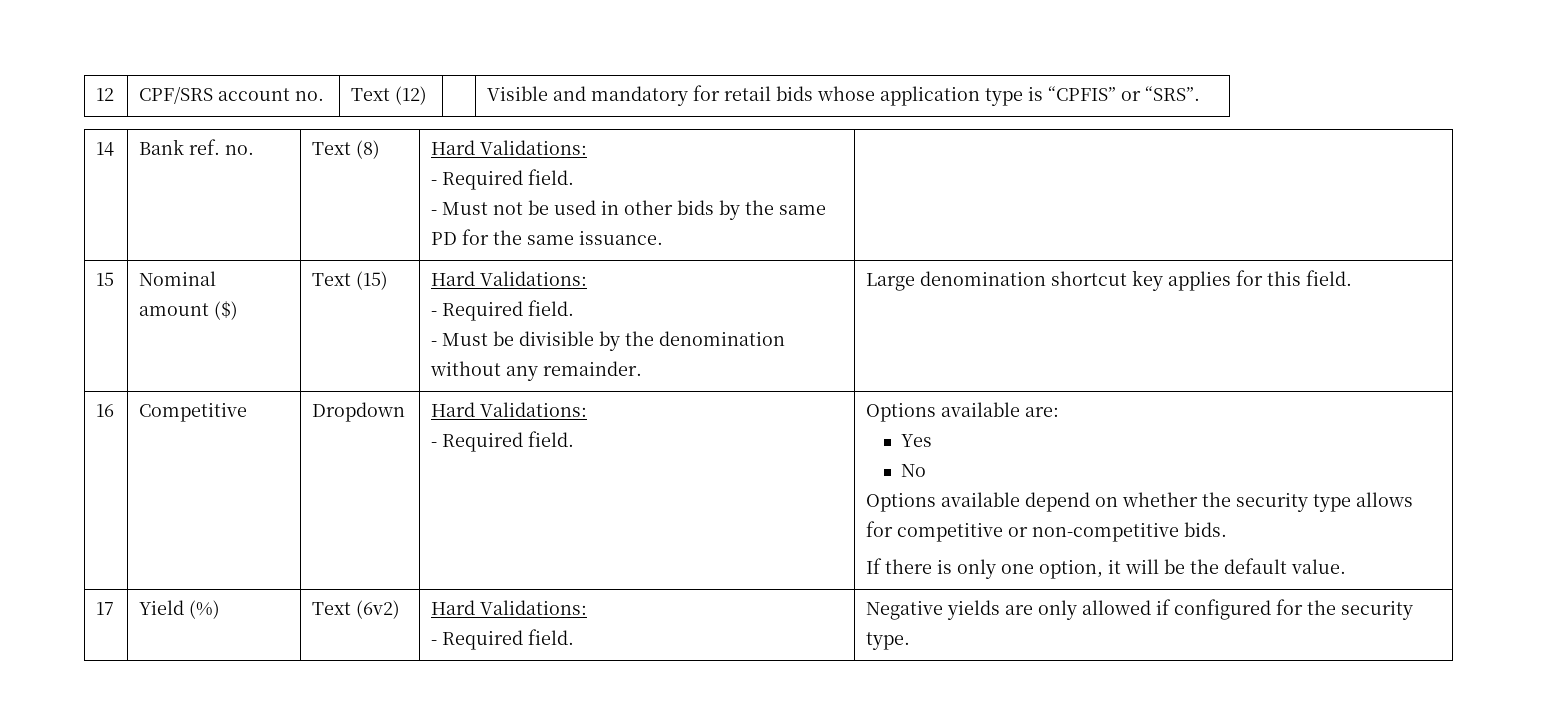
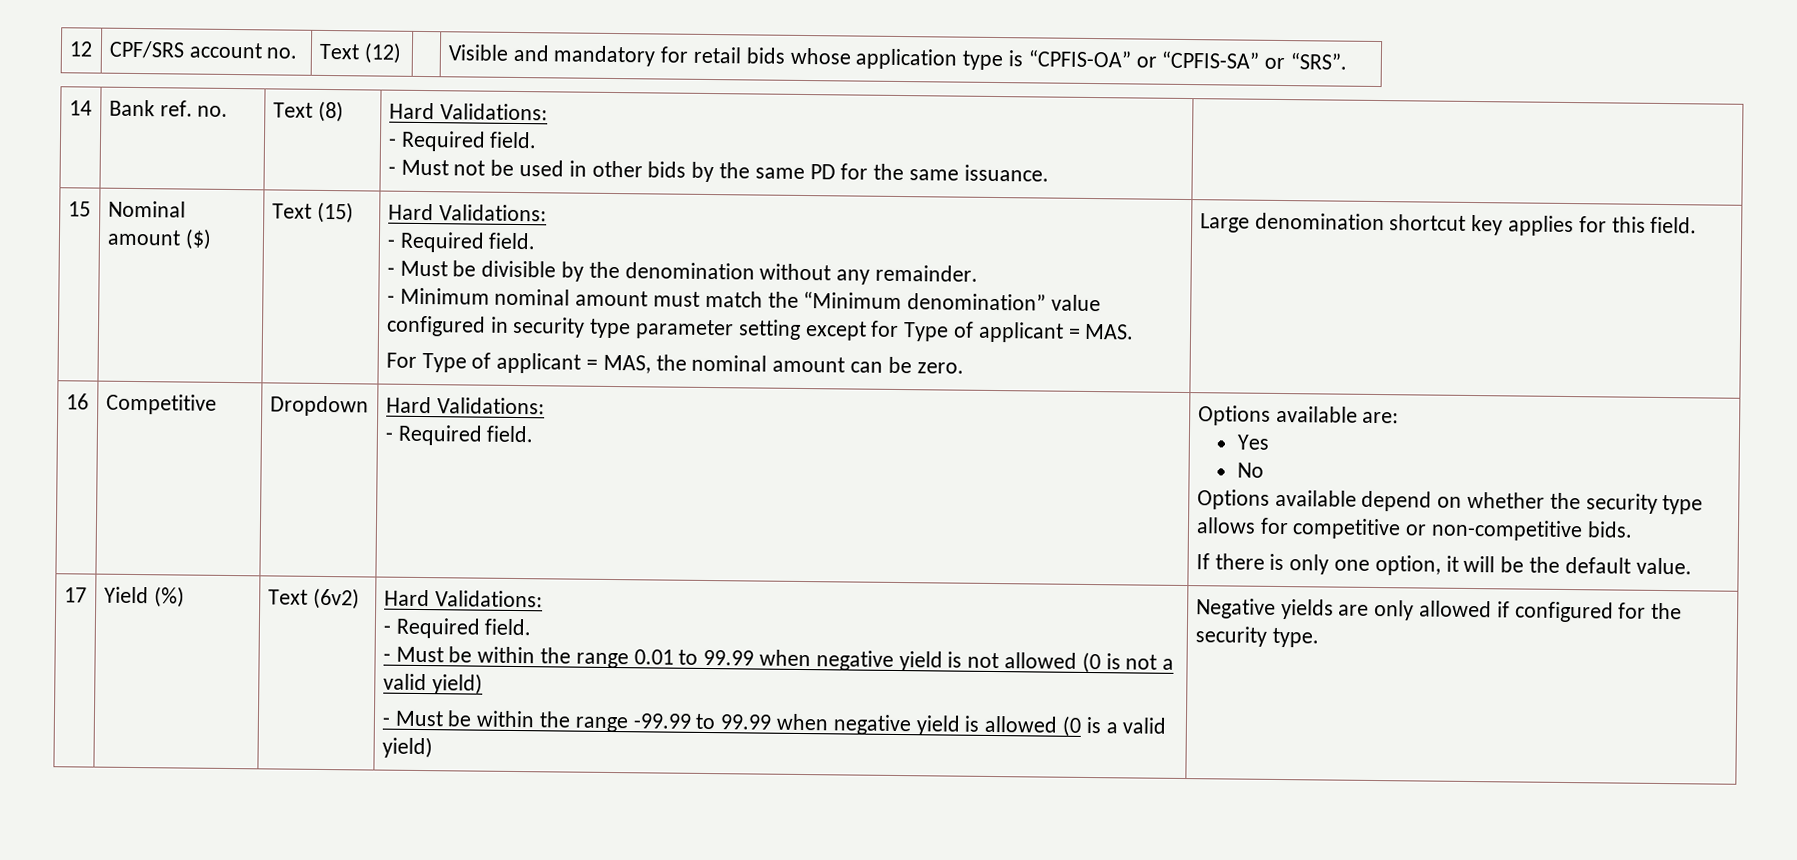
[1048,86,1117,101] “CPFIS” -> [1027,49,1260,69] “CPFIS-OA” or “CPFIS-SA”
(643, 368) none -> [386,287,1101,312] [385,315,1135,343] [385,352,964,374] // - Minimum nominal amount must match the “Minimum denomination” value configured in security type parameter setting except for Type of applicant = MAS. // For Type of applicant = MAS, the nominal amount can be zero.
(575, 637) none -> [382,646,1175,674] [382,673,483,695] [381,710,1168,737] [381,736,433,759] // - Must be within the range 0.01 to 99.99 when negative yield is not allowed (0 is not a valid yield) // - Must be within the range -99.99 to 99.99 when negative yield is allowed (0 is a valid yield)

